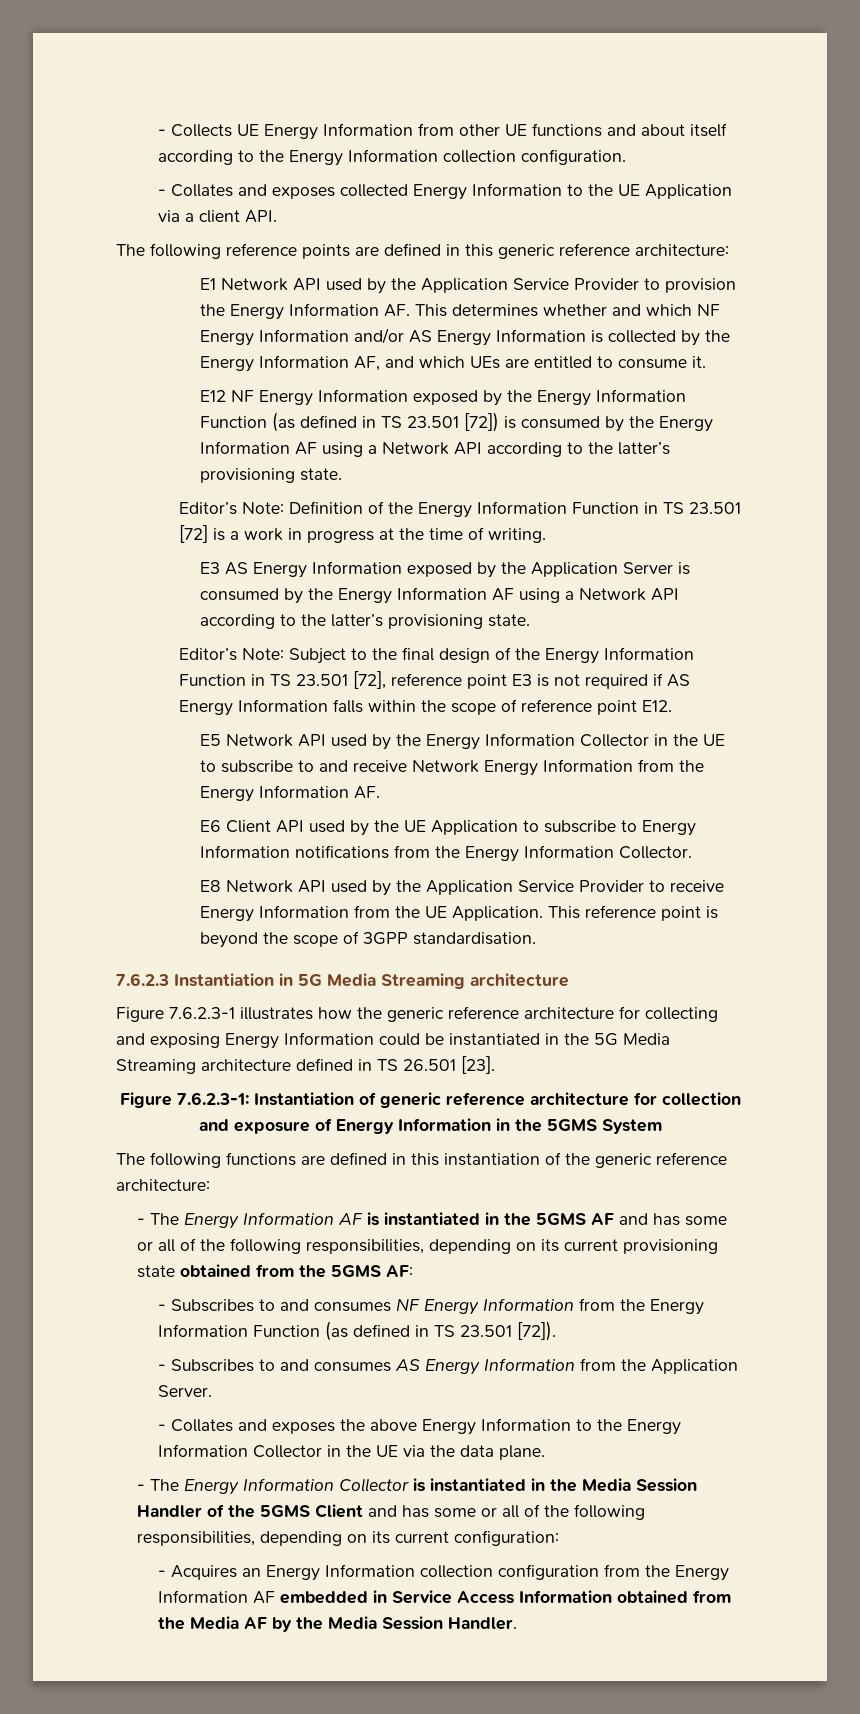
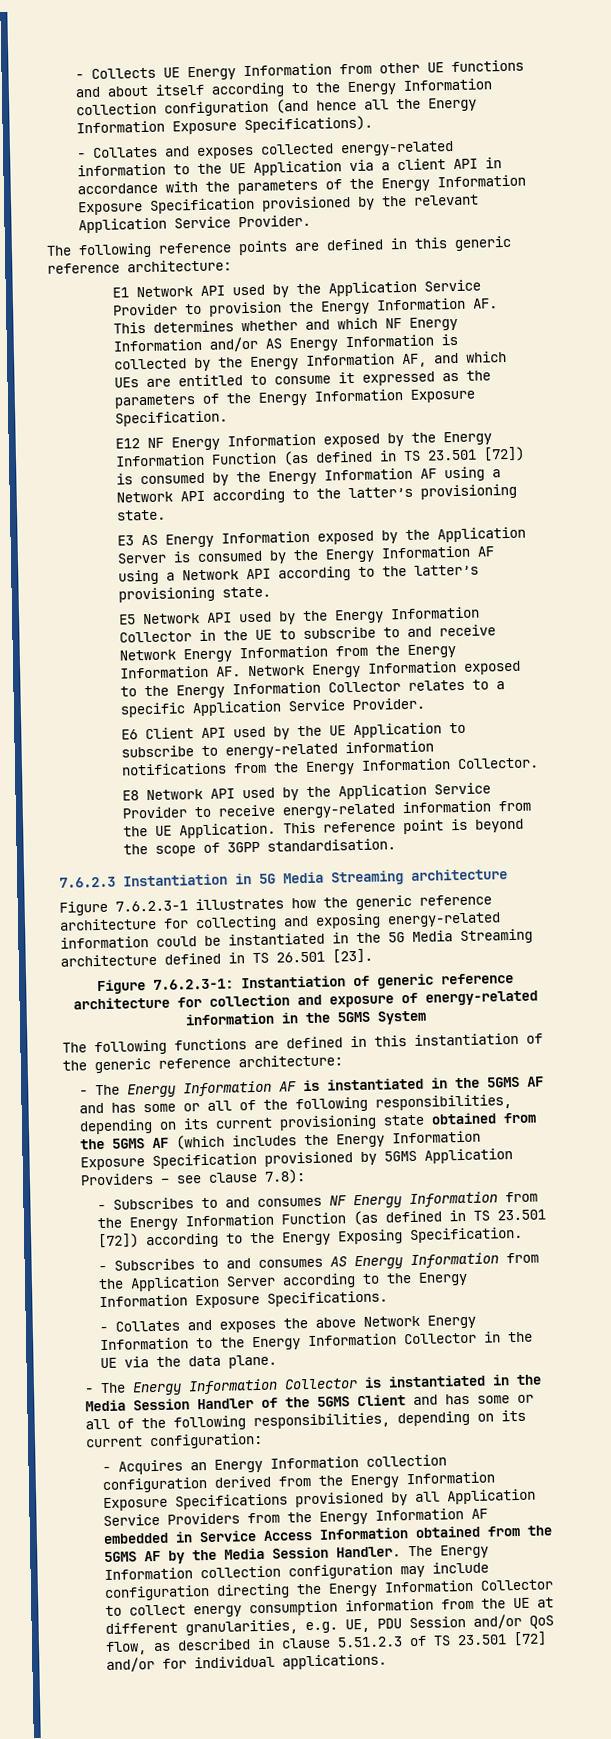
[521,149,627,165] configuration. -> [164,97,478,117] [76,115,374,135] configuration (and hence all the Energy Information Exposure Specifications).
[413,183,563,200] Energy Information -> [340,140,455,157] [77,163,167,177] energy-related information
[245,210,278,223] API. -> [453,157,503,170] [77,174,527,195] [78,194,480,216] [78,214,312,234] API in accordance with the parameters of the Energy Information Exposure Specification provisioned by the relevant Application Service Provider.
[692,356,707,368] it. -> [337,370,491,386] [113,388,475,409] [114,410,228,427] it expressed as the parameters of the Energy Information Exposure Specification.
[179,501,742,518] [179,525,547,543] // Editor’s Note: Definition of the Energy Information Function in TS 23.501 [72] is a work in progress at the time of writing. -> (166, 515) none
[179,647,695,664] [179,671,691,689] [179,699,673,716] // Editor’s Note: Subject to the final design of the Energy Information Function in TS 23.501 [72], reference point E3 is not required if AS Energy Information falls within the scope of reference point E12. -> (271, 592) none
(381, 792) none -> [247,660,521,678] [119,679,505,699] [119,697,425,718] Network Energy Information exposed to the Energy Information Collector relates to a specific Application Service Provider.
[642,820,697,836] [200,845,291,858] Energy Information -> [224,740,434,759] energy-related information
[200,905,350,922] Energy Information -> [281,800,491,819] energy-related information
[225,1032,374,1049] Energy Information -> [387,912,501,928] [60,936,149,949] energy-related information
[335,1118,491,1134] Energy Information -> [424,990,538,1006] [184,1012,274,1026] energy-related information
[386,1265,414,1277] AF: -> [152,1130,482,1150] [80,1148,514,1171] [80,1169,307,1186] AF (which includes the Energy Information Exposure Specification provisioned by 5GMS Application Providers – see clause 7.8):
[517,1321,557,1341] [72]). -> [98,1226,524,1249] [72]) according to the Energy Exposing Specification.
[158,1385,213,1397] Server. -> [226,1271,469,1289] [99,1290,389,1309] Server according to the Energy Information Exposure Specifications.
(418, 1425) none -> [363,1315,421,1327] Network
(600, 1572) none -> [214,1471,496,1489] [103,1488,537,1512] [103,1512,241,1527] derived from the Energy Information Exposure Specifications provisioned by all Application Service Providers
[190,1616,240,1630] Media -> [104,1551,138,1563] 5GMS
(518, 1623) none -> [408,1544,490,1559] [104,1561,490,1581] [104,1579,554,1602] [105,1597,555,1618] [105,1613,555,1636] [105,1631,548,1656] [106,1653,388,1673] The Energy Information collection configuration may include configuration directing the Energy Information Collector to collect energy consumption information from the UE at different granularities, e.g. UE, PDU Session and/or QoS flow, as described in clause 5.51.2.3 of TS 23.501 [72] and/or for individual applications.

